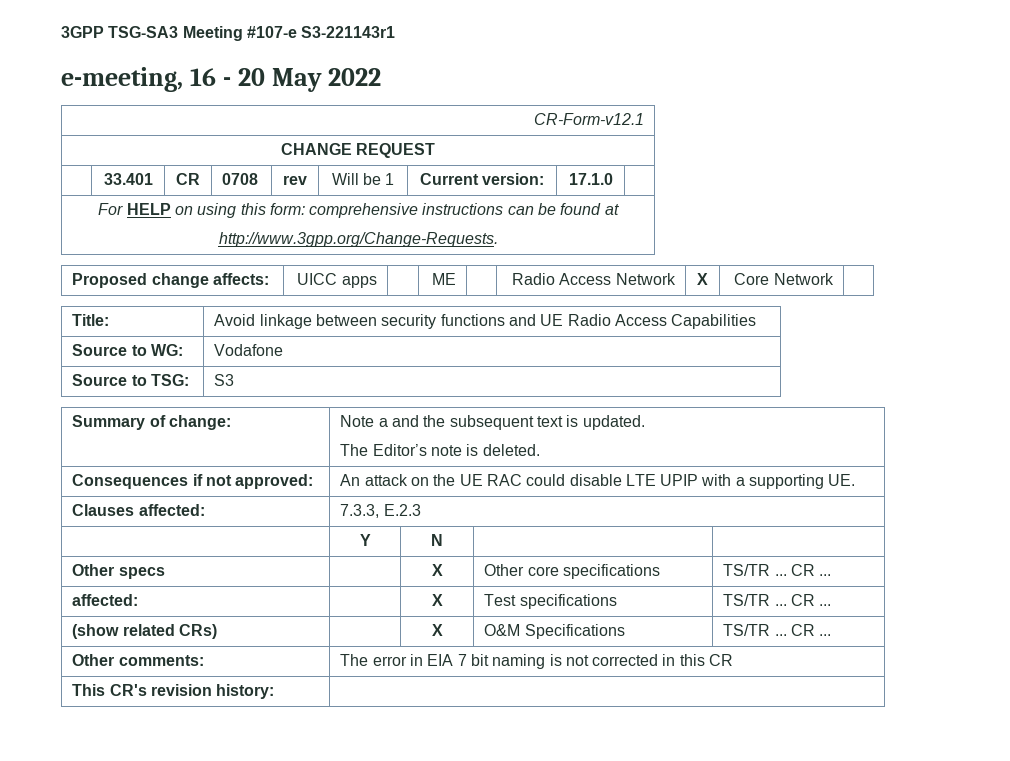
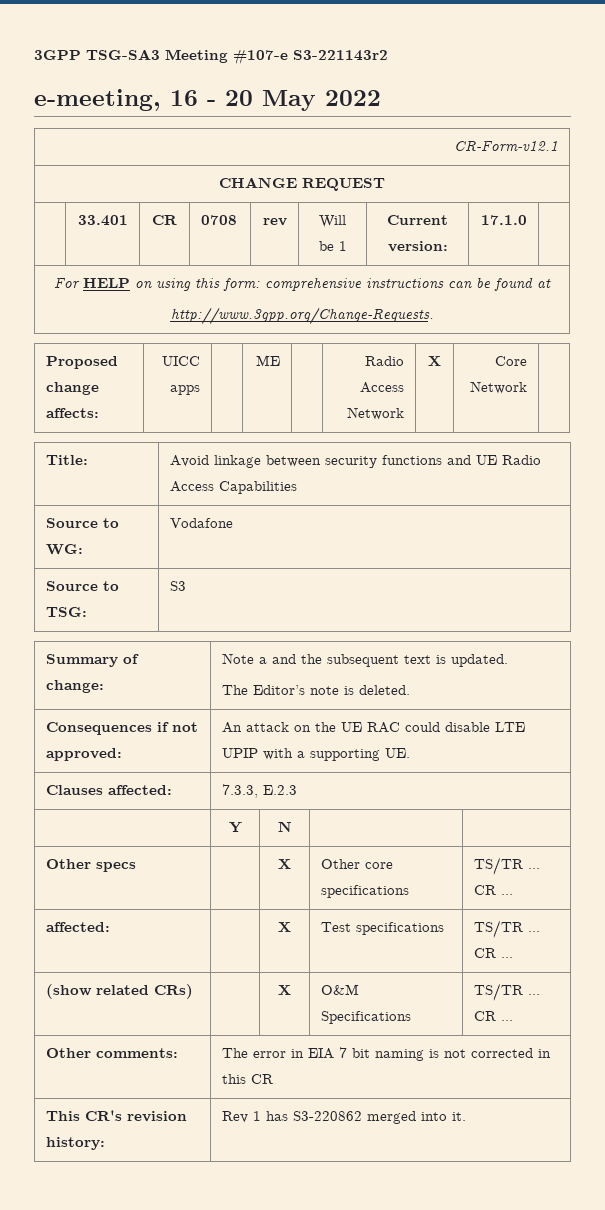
[301,26,396,38] S3-221143r1 -> [293,50,388,61] S3-221143r2
(275, 691) none -> [221,1111,466,1124] Rev 1 has S3-220862 merged into it.

